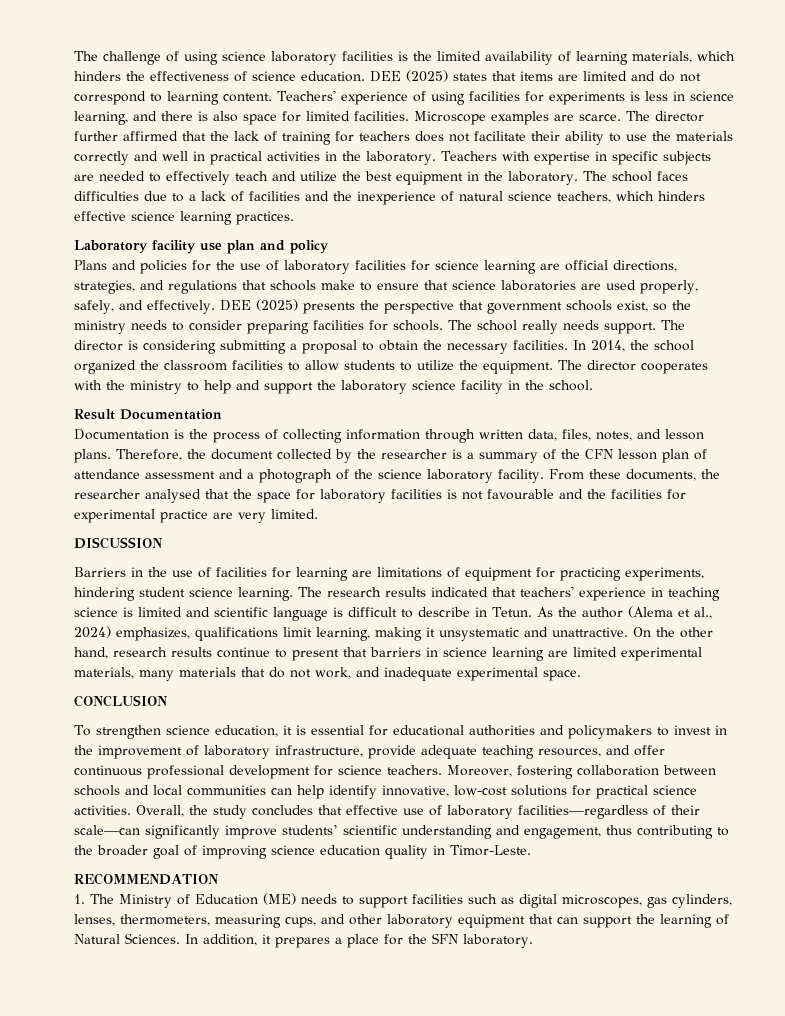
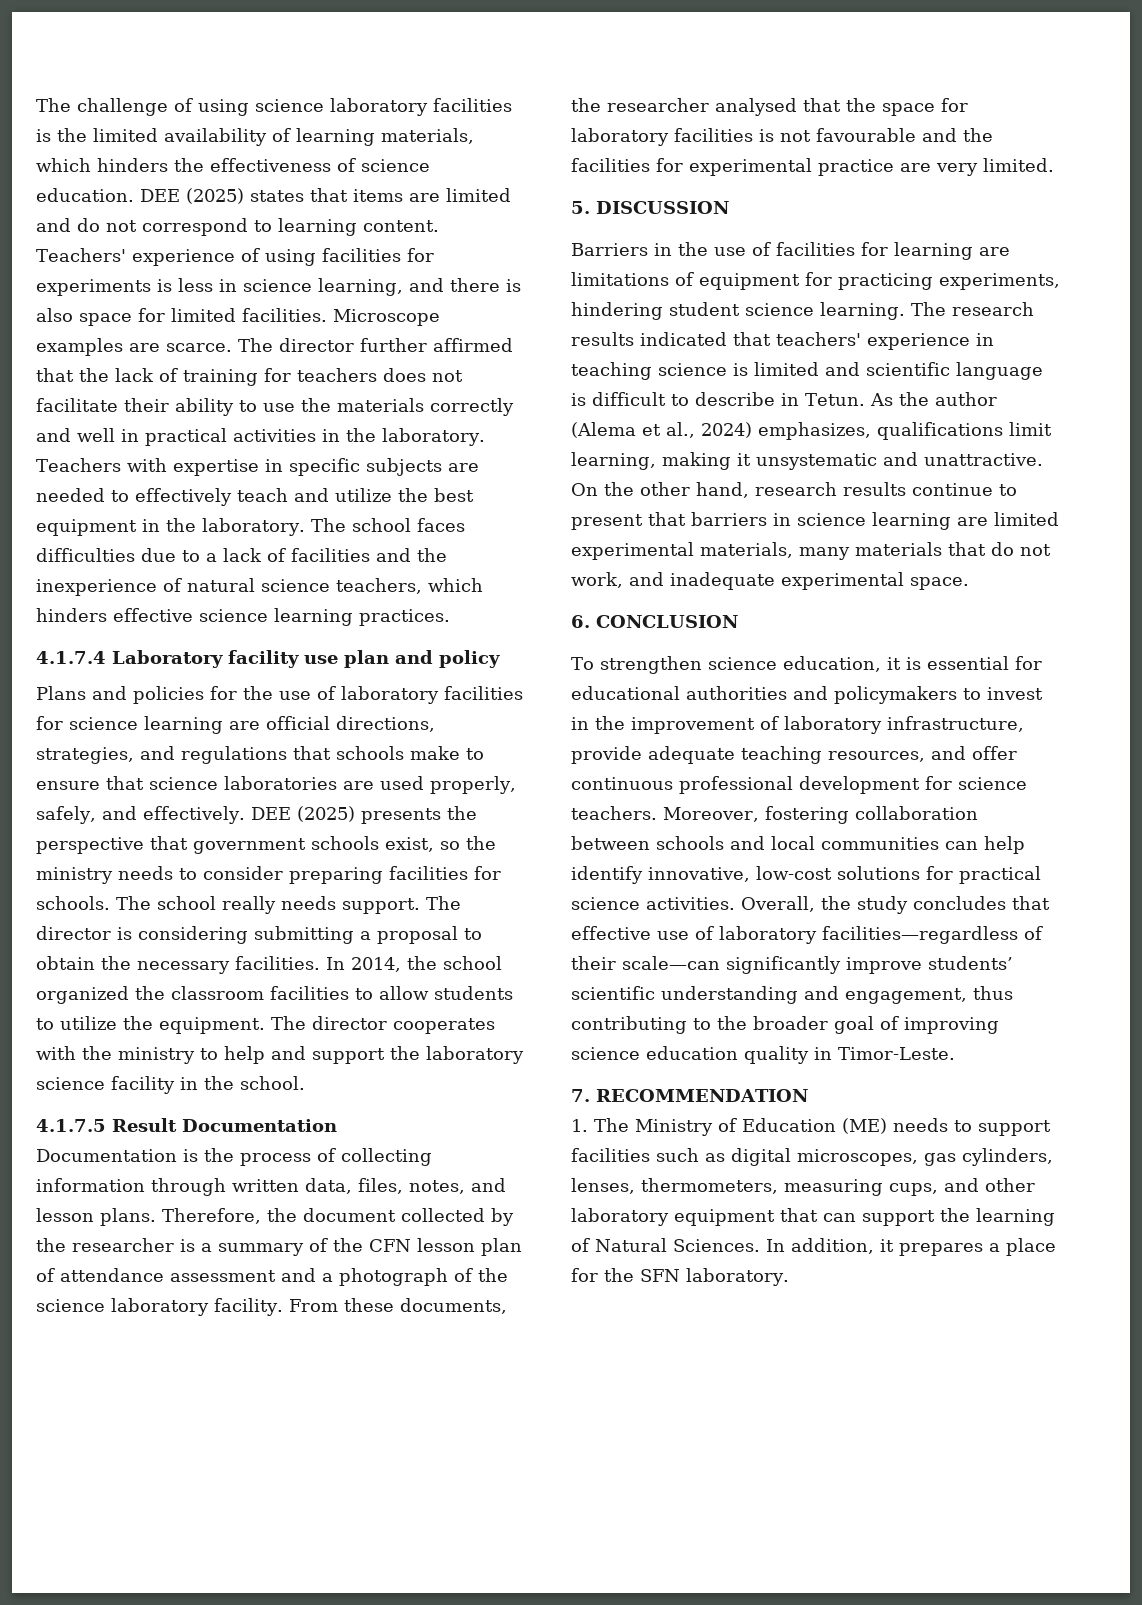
(294, 218) none -> [36,651,106,664] 4.1.7.4
(593, 385) none -> [36,1119,106,1132] 4.1.7.5
(318, 514) none -> [571,201,590,214] 5.
(581, 675) none -> [571,615,590,628] 6.
(531, 850) none -> [571,1089,590,1102] 7.

